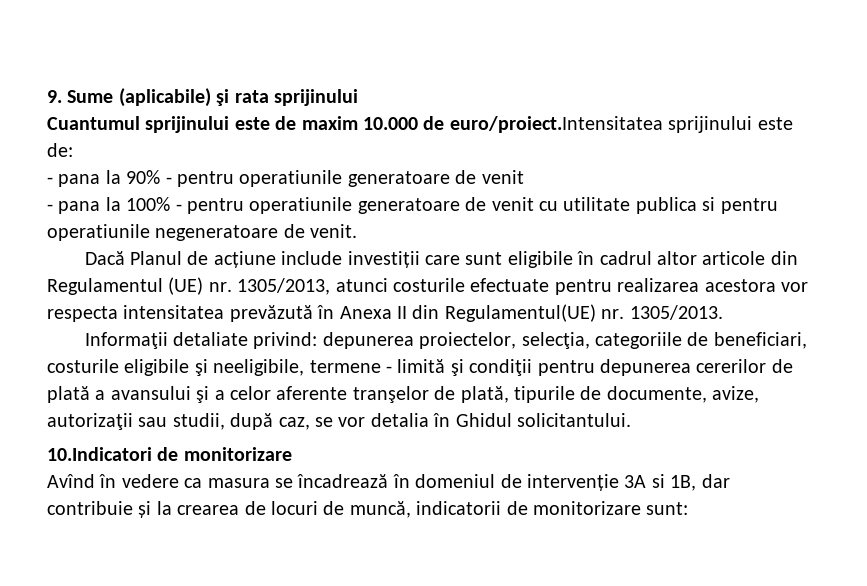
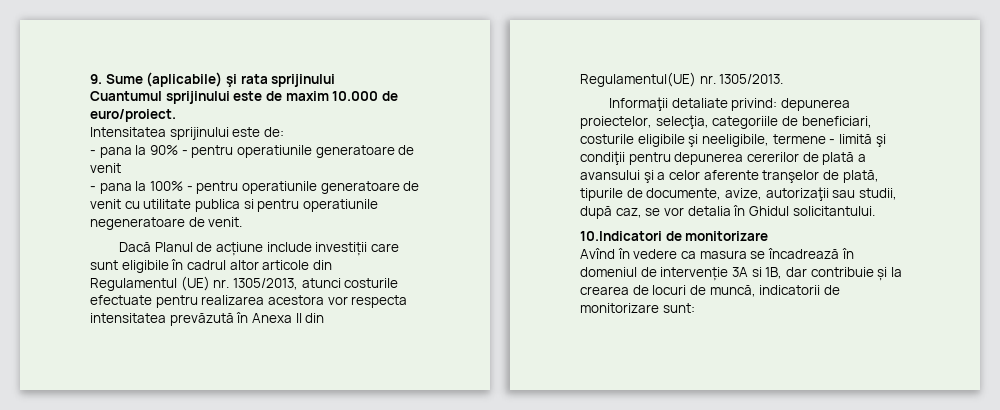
[449,116,663,133] euro/proiect.Intensitatea -> [90,109,176,122] [90,127,166,137] euro/proiect. // Intensitatea

